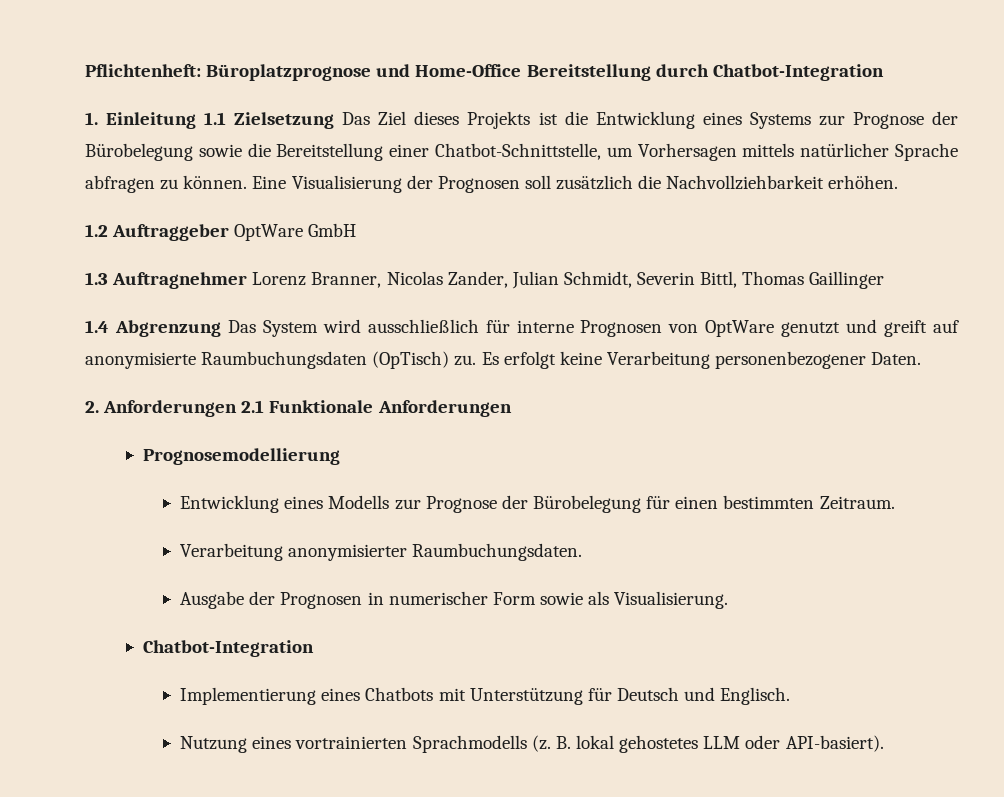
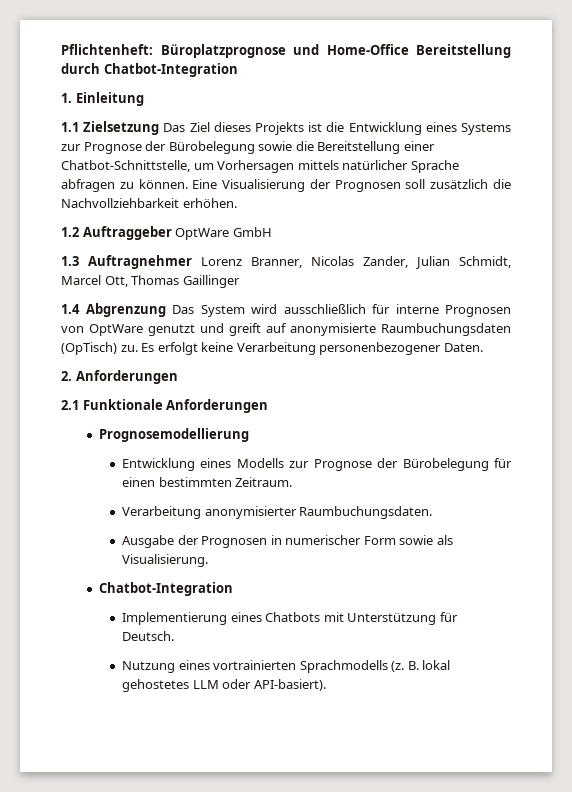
(197, 120) none -> (144, 99) //
[637,271,738,288] Severin Bittl, -> [61,275,128,287] Marcel Ott,
(238, 408) none -> (178, 377) //
[616,687,791,705] Deutsch und Englisch. -> [122,631,175,641] Deutsch.

